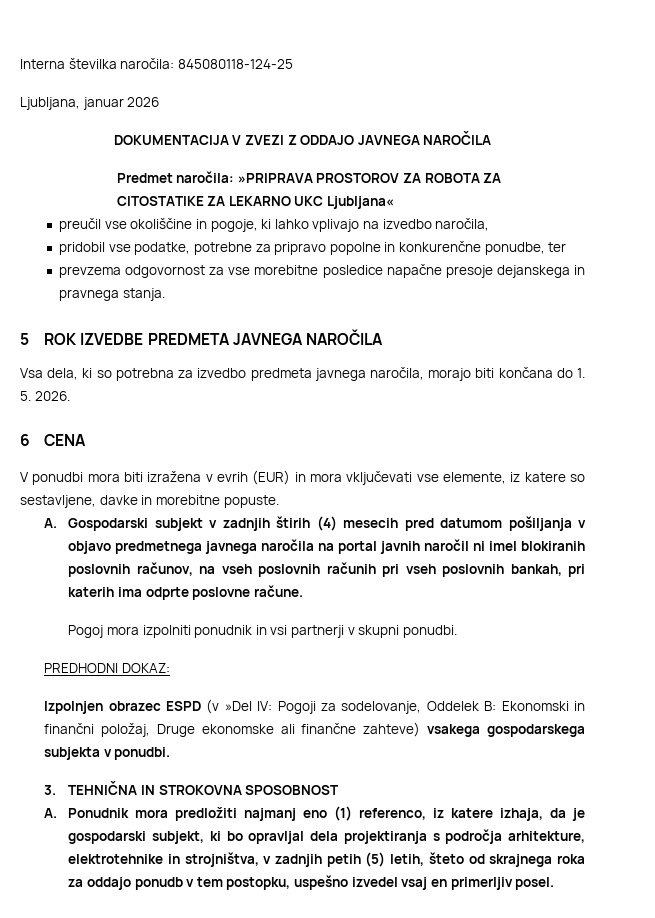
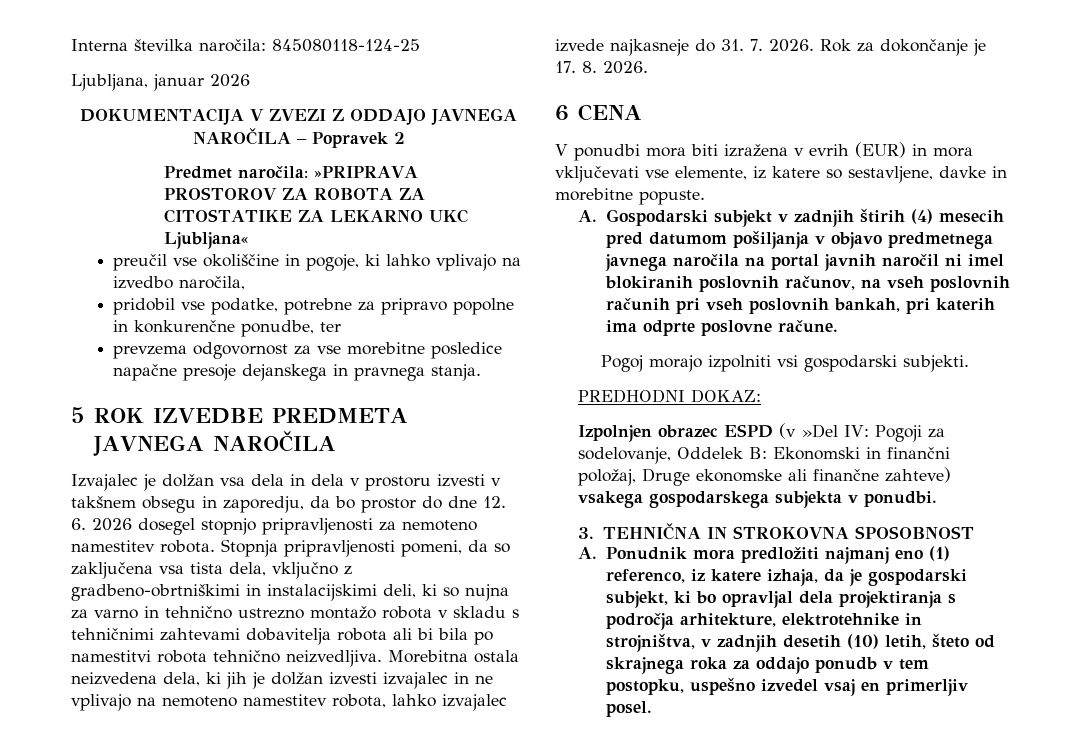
(492, 138) none -> [296,132,405,148] – Popravek 2
[20,367,585,381] [20,391,31,401] Vsa dela, ki so potrebna za izvedbo predmeta javnega naročila, morajo biti končana do 1. 5. -> [71,474,501,491] [71,496,506,513] [71,518,477,535] [71,539,510,557] [71,562,352,579] [71,584,509,601] [71,606,519,619] [71,628,493,645] [71,650,519,667] [71,672,493,689] [71,694,507,711] [555,39,986,56] [555,61,597,73] Izvajalec je dolžan vsa dela in dela v prostoru izvesti v takšnem obsegu in zaporedju, da bo prostor do dne 12. 6. 2026 dosegel stopnjo pripravljenosti za nemoteno namestitev robota. Stopnja pripravljenosti pomeni, da so zaključena vsa tista dela, vključno z gradbeno-obrtniškimi in instalacijskimi deli, ki so nujna za varno in tehnično ustrezno montažo robota v skladu s tehničnimi zahtevami dobavitelja robota ali bi bila po namestitvi robota tehnično neizvedljiva. Morebitna ostala neizvedena dela, ki jih je dolžan izvesti izvajalec in ne vplivajo na nemoteno namestitev robota, lahko izvajalec izvede najkasneje do 31. 7. 2026. Rok za dokončanje je 17. 8.
[106,625,458,638] mora izpolniti ponudnik in vsi partnerji v skupni ponudbi. -> [649,355,970,372] morajo izpolniti vsi gospodarski subjekti.
[326,852,386,867] petih (5) -> [782,634,879,649] desetih (10)

